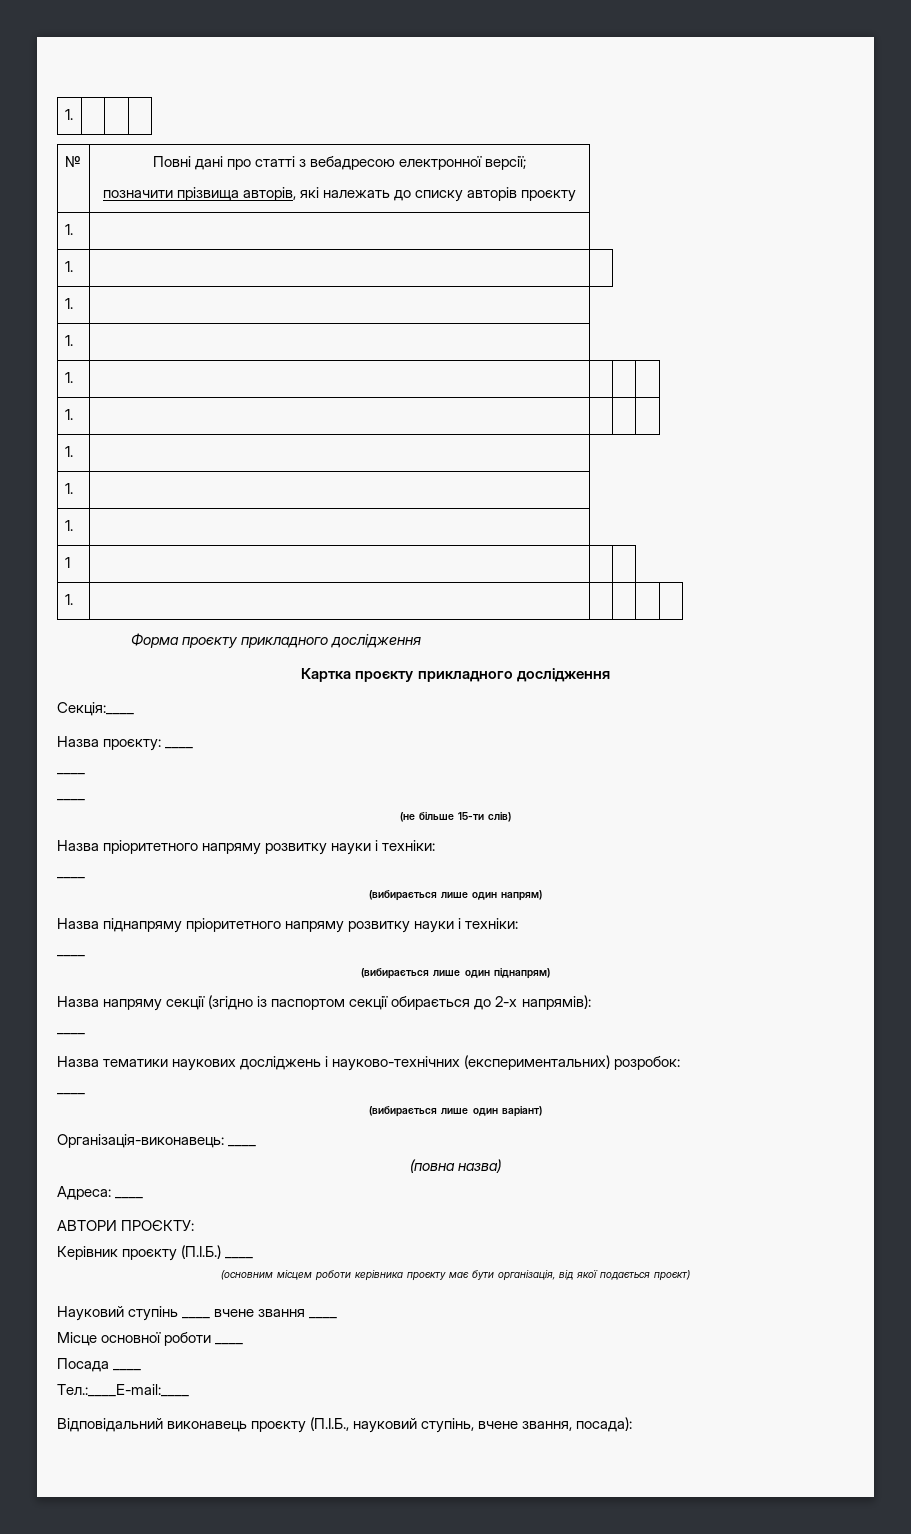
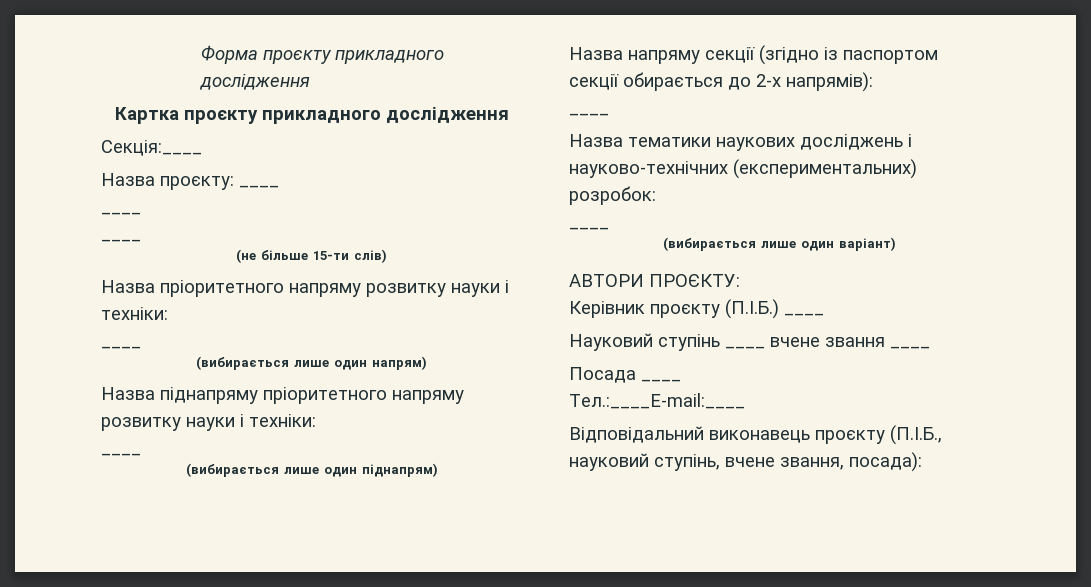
[64,109,73,120] [64,156,81,167] [152,156,527,170] [102,187,577,202] [64,224,73,235] [64,261,73,272] [64,298,73,309] [64,335,73,346] [64,372,73,383] [64,409,73,420] [64,446,73,457] [64,483,73,494] [64,520,73,531] [64,557,70,568] [64,594,73,605] 1. | | | // № | Повні дані про статті з вебадресою електронної версії; // позначити прізвища авторів, які належать до списку авторів проєкту // 1. | // 1. | | // 1. | // 1. | // 1. | | | | // 1. | | | | // 1. | // 1. | // 1. | // 1 | | | // 1. | | | | | // -> (201, 54) none
[57,1134,257,1148] [409,1159,502,1173] [57,1186,144,1200] // Організація-виконавець: ____ // (повна назва) // Адреса: ____ -> (896, 244) none
[220,1270,691,1281] // (основним місцем роботи керівника проєкту має бути організація, від якої подається проєкт) -> (824, 314) none
[57,1332,244,1346] // Місце основної роботи ____ -> (930, 347) none

